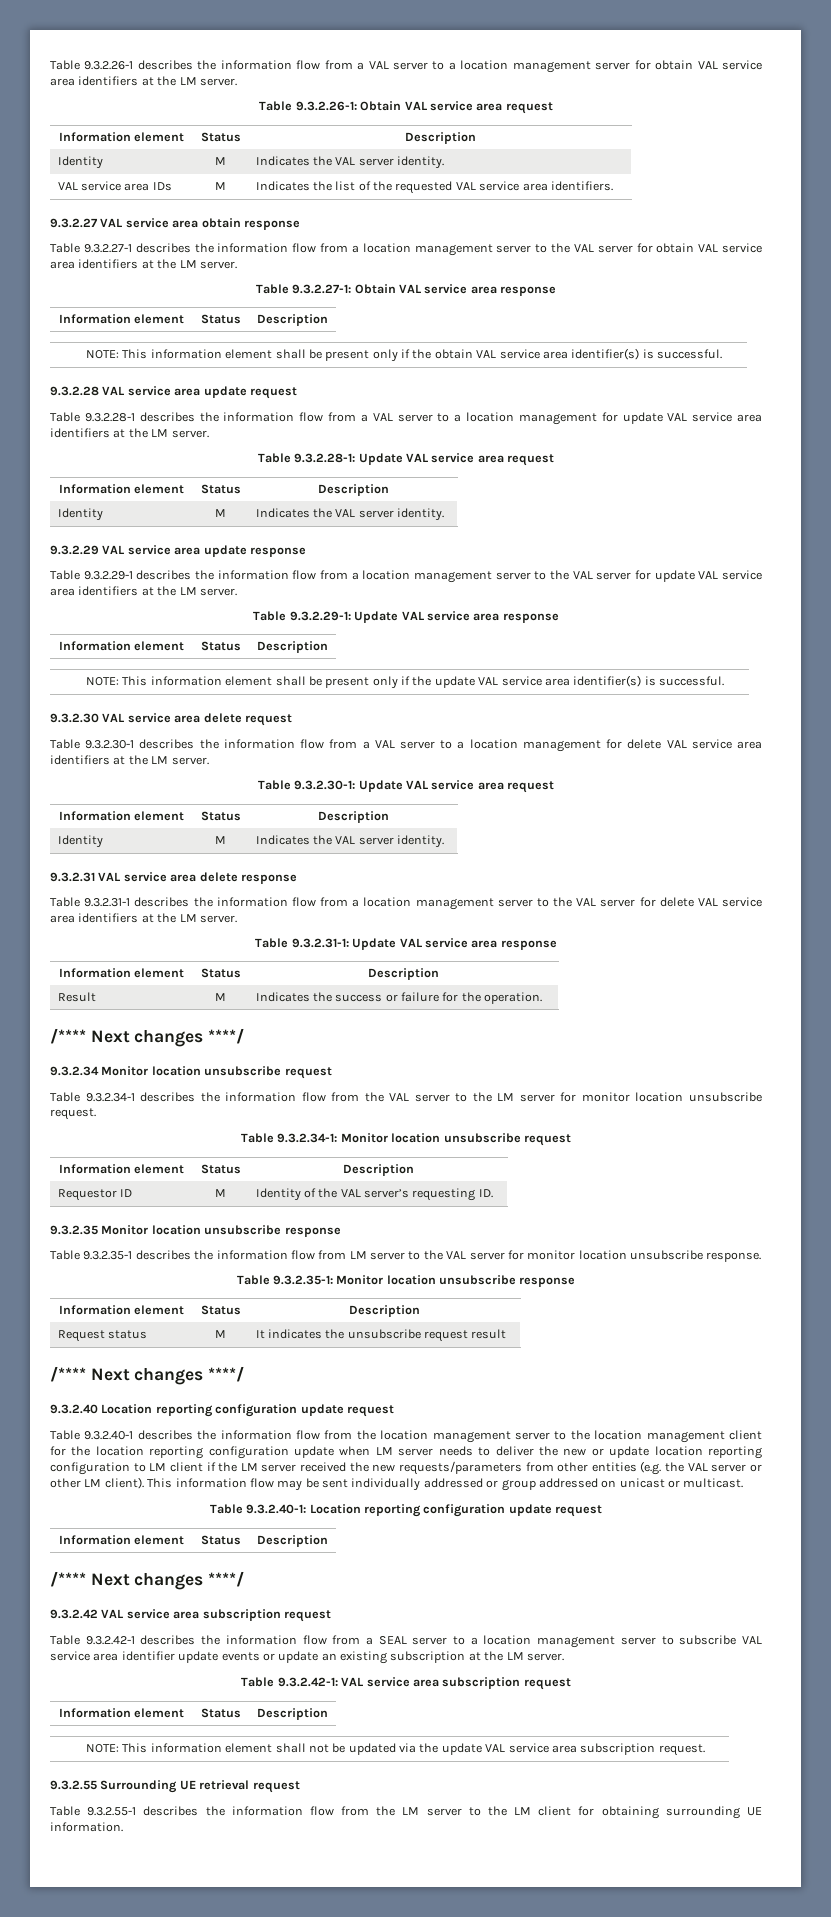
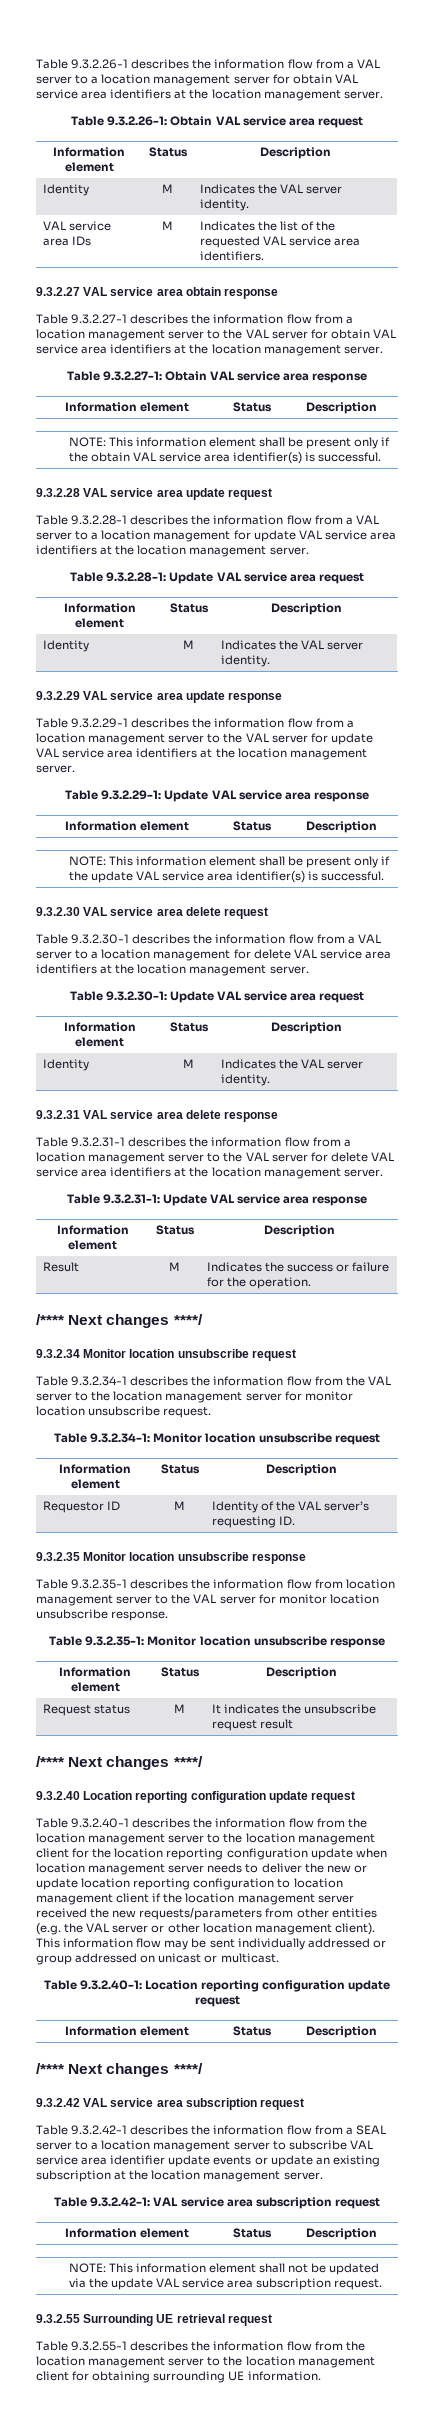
[179,77,197,85] LM -> [211,89,341,101] location management
[179,260,197,268] LM -> [211,344,341,356] location management
[151,429,169,437] LM -> [137,545,267,557] location management
[179,587,197,595] LM -> [237,748,367,760] location management
[151,756,169,764] LM -> [137,964,267,976] location management
[179,914,197,922] LM -> [211,1167,341,1179] location management
[497,1093,515,1101] LM -> [113,1391,243,1403] location management
[349,1251,367,1259] LM -> [345,1579,395,1589] [36,1595,113,1606] location management
[375,1447,393,1455] LM -> [36,1863,166,1875] location management
[149,1463,167,1471] LM -> [293,1878,343,1888] [36,1894,113,1905] location management
[240,1463,258,1471] LM -> [185,1893,315,1905] location management
[84,1479,102,1487] LM -> [202,1923,332,1935] location management
[506,1652,524,1660] LM -> [151,2170,281,2182] location management
[402,1806,532,1816] LM server to the LM -> [36,2356,375,2368] location management server to the location management

